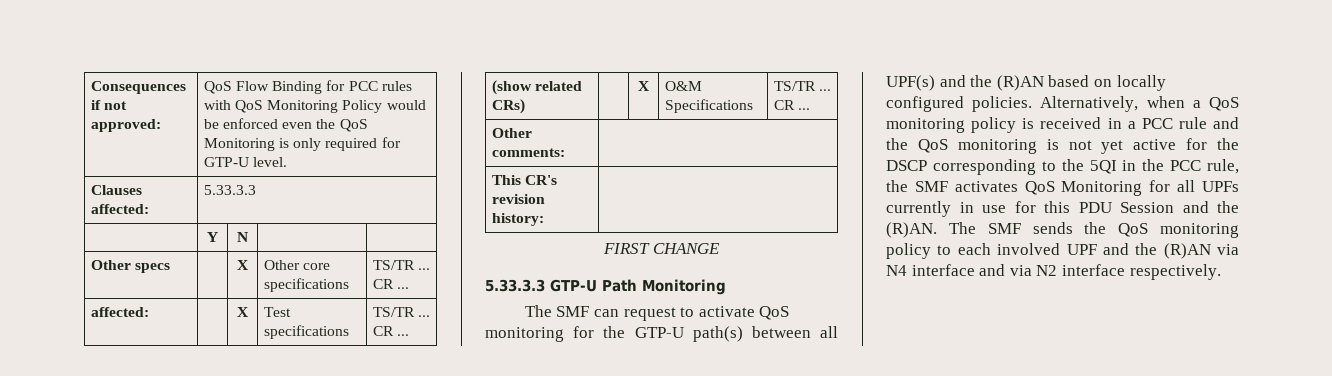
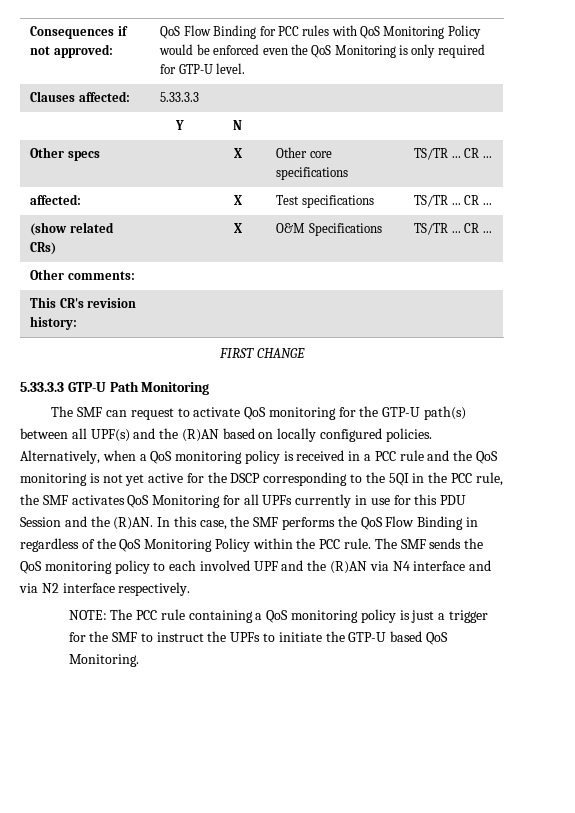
(937, 230) none -> [157,516,478,530] [20,538,372,552] In this case, the SMF performs the QoS Flow Binding in regardless of the QoS Monitoring Policy within the PCC rule.
(1221, 272) none -> [68,609,488,623] [68,631,448,645] [68,654,139,667] // NOTE: The PCC rule containing a QoS monitoring policy is just a trigger for the SMF to instruct the UPFs to initiate the GTP-U based QoS Monitoring.

